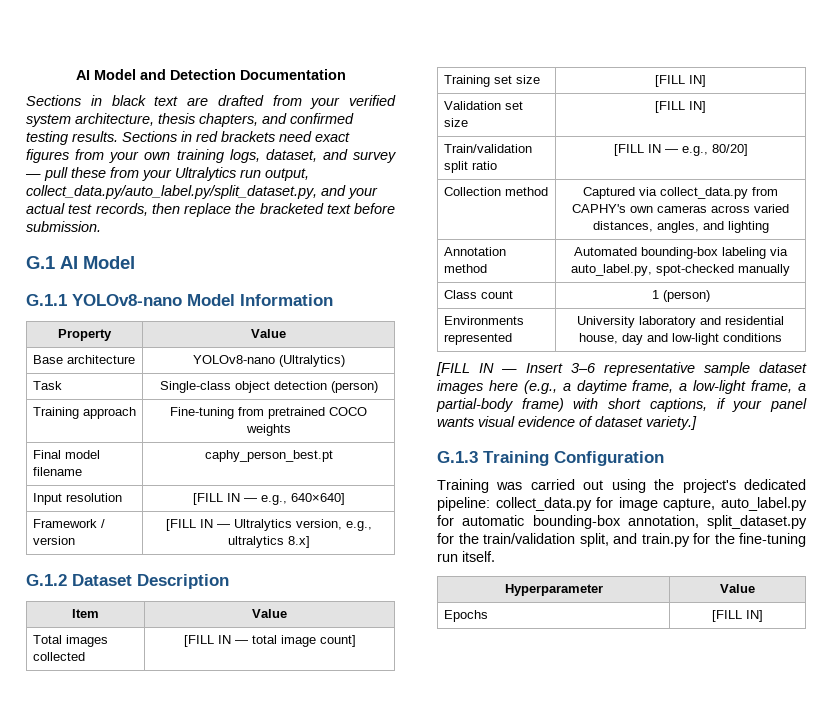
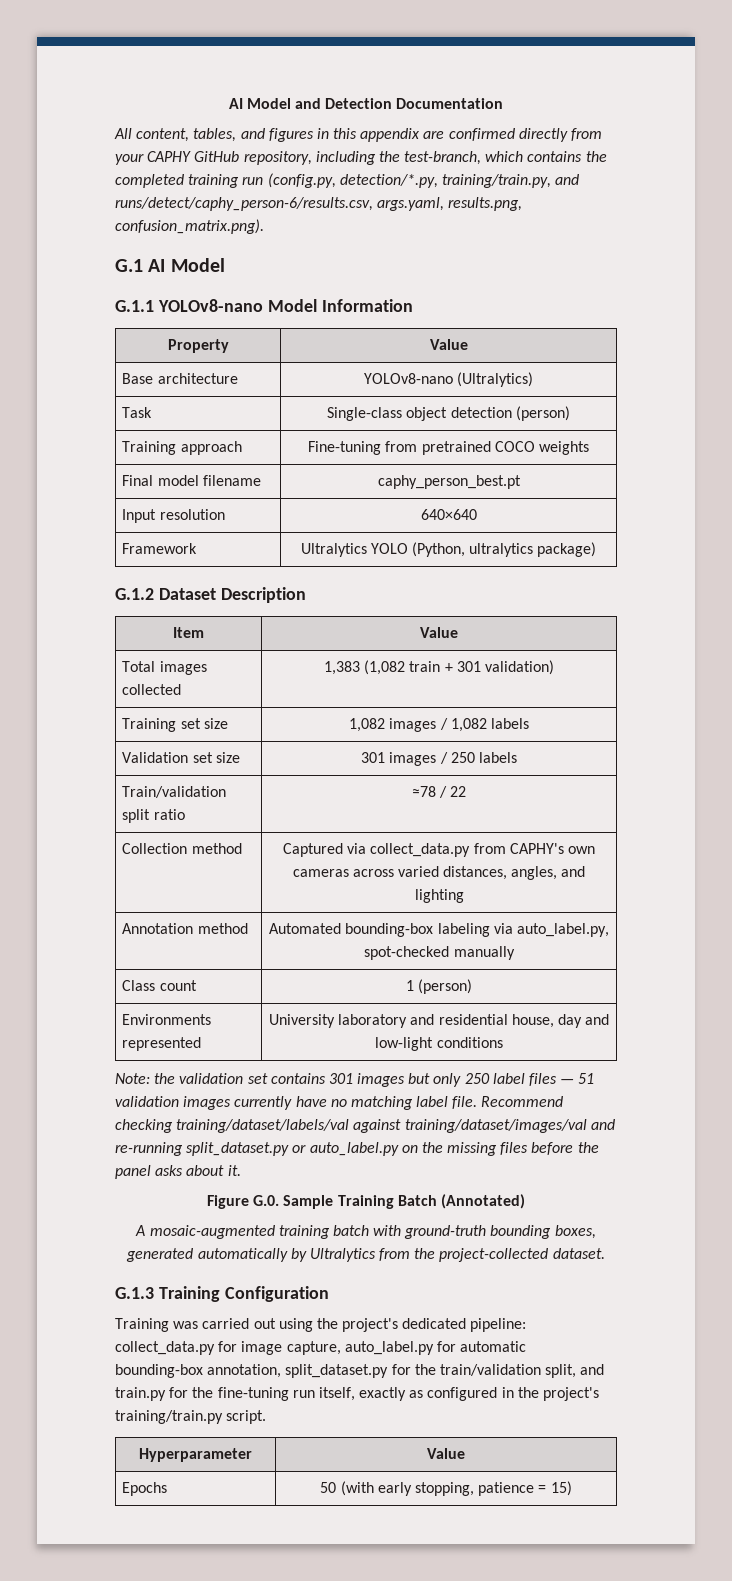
[26,95,396,109] [26,113,354,127] [26,131,350,145] [26,149,396,163] [25,167,309,181] [26,185,378,199] [26,203,395,217] [26,221,101,232] Sections in black text are drafted from your verified system architecture, thesis chapters, and confirmed testing results. Sections in red brackets need exact figures from your own training logs, dataset, and survey — pull these from your Ultralytics run output, collect_data.py/auto_label.py/split_dataset.py, and your actual test records, then replace the bracketed text before submission. -> [114,128,603,142] [115,151,607,165] [115,173,580,188] [115,197,523,211] [115,219,264,234] All content, tables, and figures in this appendix are confirmed directly from your CAPHY GitHub repository, including the test-branch, which contains the completed training run (config.py, detection/*.py, training/train.py, and runs/detect/caphy_person-6/results.csv, args.yaml, results.png, confusion_matrix.png).
[192,493,345,505] [32,519,105,528] [32,536,75,545] [165,519,372,531] [227,536,310,548] [FILL IN — e.g., 640×640] // Framework / version | [FILL IN — Ultralytics version, e.g., ultralytics 8.x] -> [420,509,477,520] [122,543,198,554] [300,542,597,557] 640×640 // Framework | Ultralytics YOLO (Python, ultralytics package)
[183,635,356,647] [443,75,540,87] [655,75,706,87] [443,101,523,110] [443,118,468,127] [655,101,706,113] [443,144,532,153] [443,161,497,173] [613,144,748,156] [FILL IN — total image count] // Training set size | [FILL IN] // Validation set size | [FILL IN] // Train/validation split ratio | [FILL IN — e.g., 80/20] -> [324,660,554,675] [122,718,228,732] [349,718,529,732] [122,752,240,763] [361,752,517,766] [122,786,227,798] [122,809,185,823] [411,786,467,798] 1,383 (1,082 train + 301 validation) // Training set size | 1,082 images / 1,082 labels // Validation set size | 301 images / 250 labels // Train/validation split ratio | ≈78 / 22
[436,362,807,376] [437,380,806,394] [436,398,807,412] [437,416,697,430] [FILL IN — Insert 3–6 representative sample dataset images here (e.g., a daytime frame, a low-light frame, a partial-body frame) with short captions, if your panel wants visual evidence of dataset variety.] -> [115,1073,595,1087] [115,1096,564,1110] [115,1119,615,1133] [115,1142,599,1156] [115,1165,241,1179] [207,1194,525,1209] [135,1225,596,1239] [126,1248,605,1262] Note: the validation set contains 301 images but only 250 label files — 51 validation images currently have no matching label file. Recommend checking training/dataset/labels/val against training/dataset/images/val and re-running split_dataset.py or auto_label.py on the missing files before the panel asks about it. // Figure G.0. Sample Training Batch (Annotated) // A mosaic-augmented training batch with ground-truth bounding boxes, generated automatically by Ultralytics from the project-collected dataset.
[462,551,495,562] [504,584,603,596] [720,584,755,593] [443,610,488,622] [712,610,763,622] itself. // Hyperparameter | Value // Epochs | [FILL IN] -> [318,1387,600,1401] [115,1410,267,1424] [139,1448,252,1462] [426,1448,465,1459] [122,1482,168,1496] [320,1481,572,1496] itself, exactly as configured in the project's training/train.py script. // Hyperparameter | Value // Epochs | 50 (with early stopping, patience = 15)

